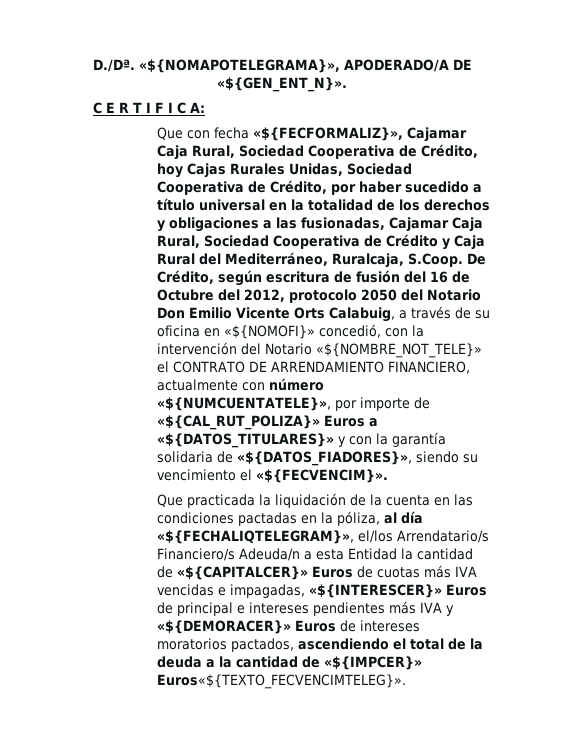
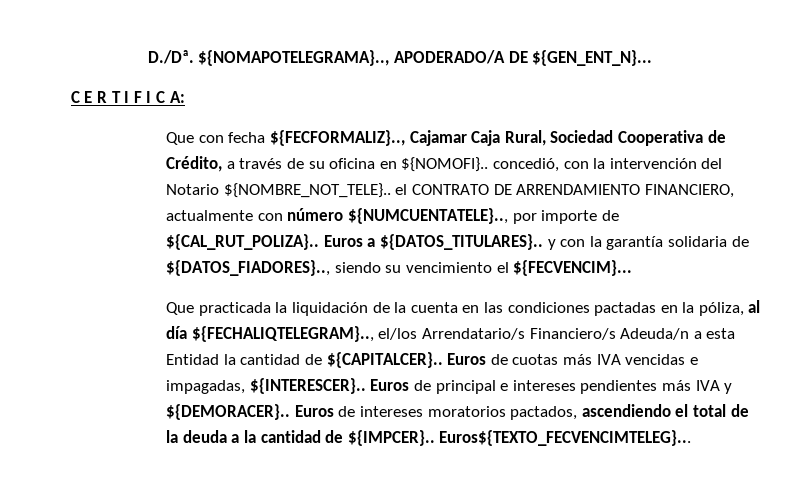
[138,59,340,73] «${NOMAPOTELEGRAMA}», -> [198,50,390,66] ${NOMAPOTELEGRAMA}..,
[217,77,347,92] «${GEN_ENT_N}». -> [532,50,653,66] ${GEN_ENT_N}...
[252,127,403,141] «${FECFORMALIZ}», -> [269,130,405,146] ${FECFORMALIZ}..,
[156,163,412,178] [156,180,482,195] [156,198,490,211] [156,217,483,232] [156,234,485,250] [156,252,486,268] [156,270,470,286] [156,289,481,303] [156,307,395,322] hoy Cajas Rurales Unidas, Sociedad Cooperativa de Crédito, por haber sucedido a título universal en la totalidad de los derechos y obligaciones a las fusionadas, Cajamar Caja Rural, Sociedad Cooperativa de Crédito y Caja Rural del Mediterráneo, Ruralcaja, S.Coop. De Crédito, según escritura de fusión del 16 de Octubre del 2012, protocolo 2050 del Notario Don Emilio Vicente Orts Calabuig, -> (223, 164) none
[223,325,315,339] «${NOMOFI}» -> [401,157,489,172] ${NOMOFI}..
[315,343,482,358] «${NOMBRE_NOT_TELE}» -> [223,183,391,198] ${NOMBRE_NOT_TELE}..
[156,397,331,411] «${NUMCUENTATELE}», -> [347,208,508,224] ${NUMCUENTATELE}..,
[156,415,320,430] «${CAL_RUT_POLIZA}» -> [166,234,320,250] ${CAL_RUT_POLIZA}..
[156,433,334,448] «${DATOS_TITULARES}» -> [379,234,543,250] ${DATOS_TITULARES}..
[236,451,412,466] «${DATOS_FIADORES}», -> [166,260,331,276] ${DATOS_FIADORES}..,
[255,469,388,483] «${FECVENCIM}». -> [513,260,633,276] ${FECVENCIM}...
[156,530,354,544] «${FECHALIQTELEGRAM}», -> [191,326,374,342] ${FECHALIQTELEGRAM}..,
[176,566,308,580] «${CAPITALCER}» -> [326,352,443,368] ${CAPITALCER}..
[308,584,442,598] «${INTERESCER}» -> [249,378,366,394] ${INTERESCER}..
[156,620,291,634] «${DEMORACER}» -> [166,404,291,420] ${DEMORACER}..
[323,656,422,670] [156,674,406,689] «${IMPCER}» Euros«${TEXTO_FECVENCIMTELEG}». -> [347,430,692,446] ${IMPCER}.. Euros${TEXTO_FECVENCIMTELEG}...

